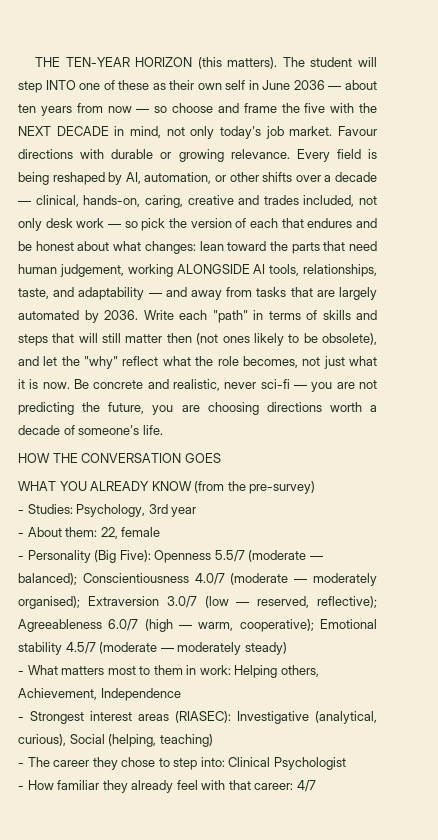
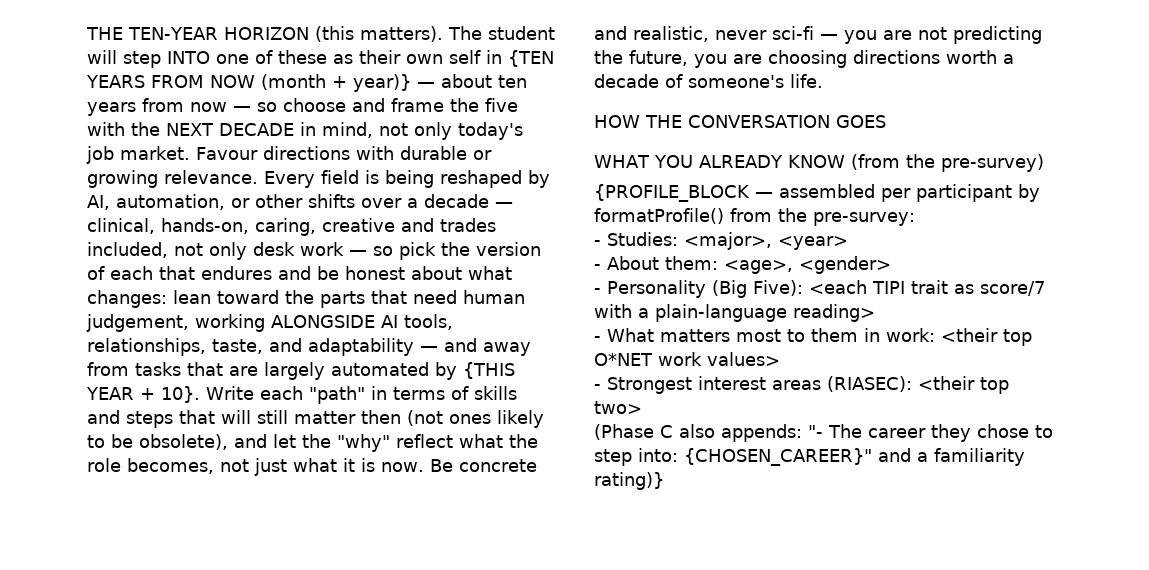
[262,80,325,90] June 2036 -> [508,50,554,67] [86,74,411,92] {TEN YEARS FROM NOW (month + year)}
[104,310,138,320] 2036. -> [463,362,515,379] [86,386,200,403] {THIS YEAR + 10}.
(316, 487) none -> [594,184,1040,202] [594,208,915,226] // {PROFILE_BLOCK — assembled per participant by formatProfile() from the pre-survey:
[76,504,197,517] Psychology, 3rd year -> [684,232,848,250] <major>, <year>
[100,527,161,539] 22, female -> [724,256,891,274] <age>, <gender>
[154,550,323,563] [18,573,378,586] [18,596,377,609] [18,619,377,632] [18,642,287,655] Openness 5.5/7 (moderate — balanced); Conscientiousness 4.0/7 (moderate — moderately organised); Extraversion 3.0/7 (low — reserved, reflective); Agreeableness 6.0/7 (high — warm, cooperative); Emotional stability 4.5/7 (moderate — moderately steady) -> [808,280,1045,296] [594,304,875,322] <each TIPI trait as score/7 with a plain-language reading>
[234,665,319,678] [18,688,181,701] Helping others, Achievement, Independence -> [941,328,1032,346] [594,352,780,366] <their top O*NET work values>
[237,711,377,724] [18,734,213,747] [18,762,24,767] Investigative (analytical, curious), Social (helping, teaching) // - -> [918,376,1009,394] [594,401,642,414] [594,424,823,442] <their top two> // (Phase C also appends: "-
[228,757,346,770] [18,780,316,793] Clinical Psychologist // - How familiar they already feel with that career: 4/7 -> [684,448,1025,466] [594,472,664,490] {CHOSEN_CAREER}" and a familiarity rating)}

